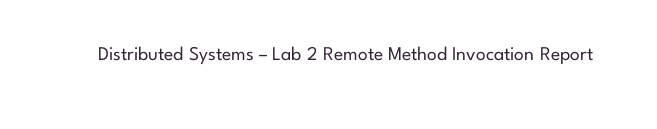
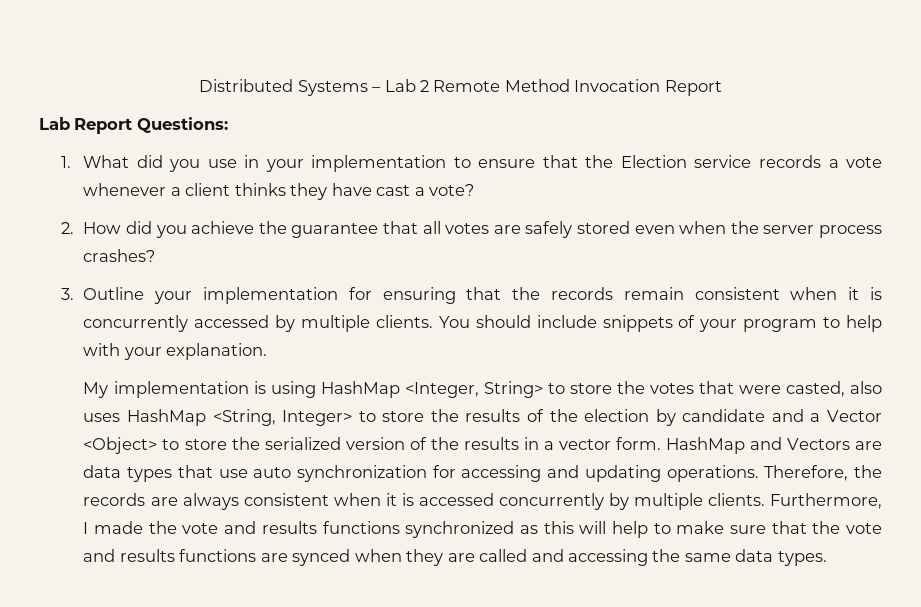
(593, 56) none -> [39,117,228,134] [61,155,883,172] [83,183,475,200] [61,221,882,238] [83,249,156,262] [61,287,882,304] [83,315,883,332] [83,343,268,360] [83,381,882,398] [83,409,882,426] [83,437,882,454] [83,465,882,482] [83,493,882,510] [83,521,882,538] [83,549,827,566] // Lab Report Questions: // 1. What did you use in your implementation to ensure that the Election service records a vote whenever a client thinks they have cast a vote? // 2. How did you achieve the guarantee that all votes are safely stored even when the server process crashes? // 3. Outline your implementation for ensuring that the records remain consistent when it is concurrently accessed by multiple clients. You should include snippets of your program to help with your explanation. // My implementation is using HashMap <Integer, String> to store the votes that were casted, also uses HashMap <String, Integer> to store the results of the election by candidate and a Vector <Object> to store the serialized version of the results in a vector form. HashMap and Vectors are data types that use auto synchronization for accessing and updating operations. Therefore, the records are always consistent when it is accessed concurrently by multiple clients. Furthermore, I made the vote and results functions synchronized as this will help to make sure that the vote and results functions are synced when they are called and accessing the same data types.

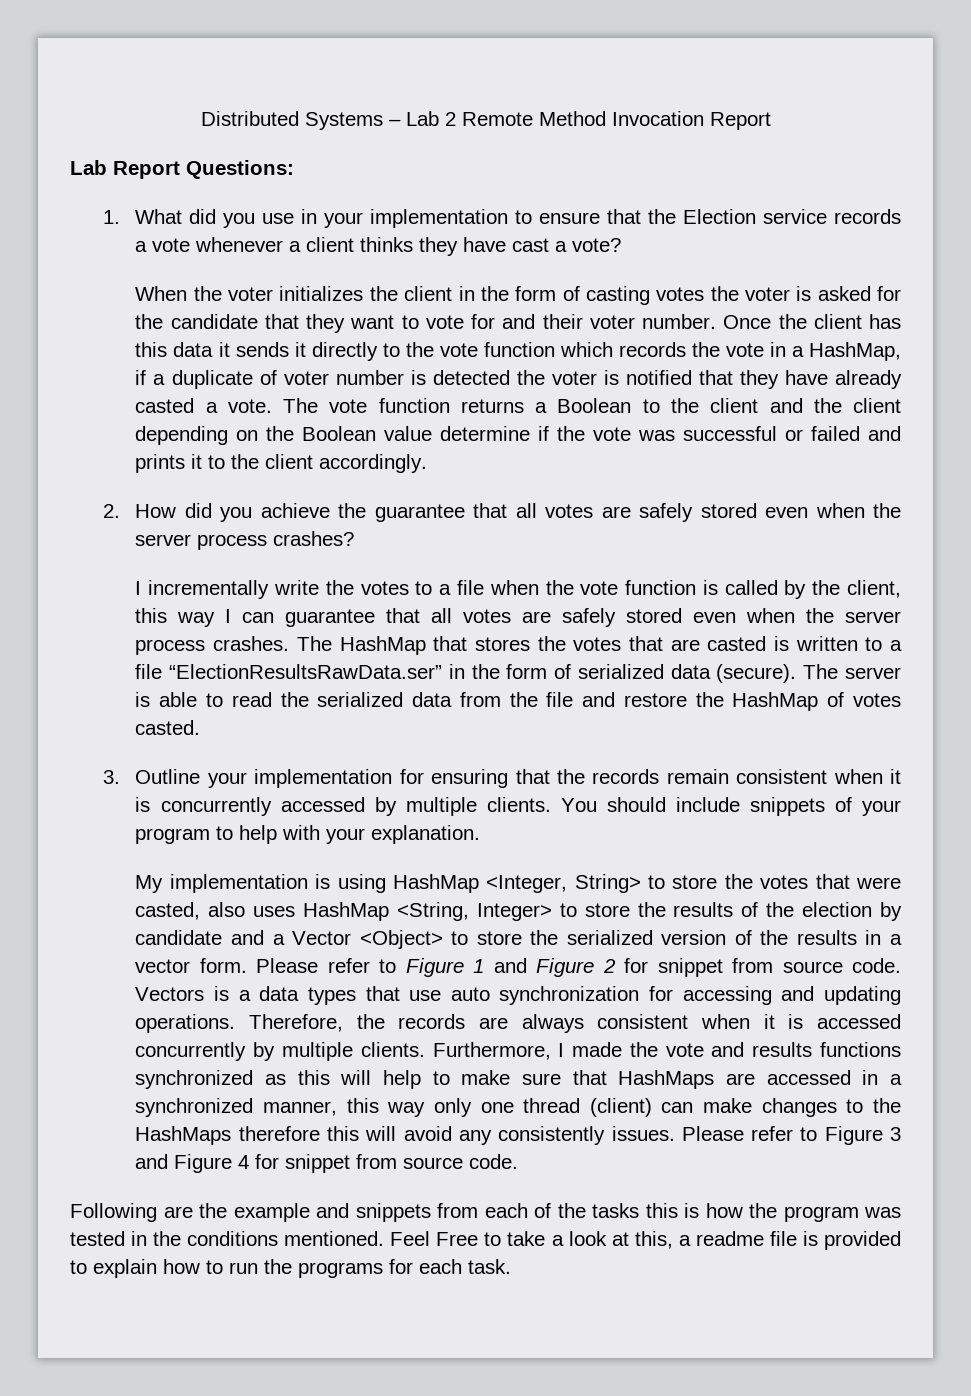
(475, 190) none -> [135,286,902,305] [135,314,902,333] [135,342,902,361] [135,370,903,389] [135,398,902,413] [135,426,902,445] [135,454,428,473] // When the voter initializes the client in the form of casting votes the voter is asked for the candidate that they want to vote for and their voter number. Once the client has this data it sends it directly to the vote function which records the vote in a HashMap, if a duplicate of voter number is detected the voter is notified that they have already casted a vote. The vote function returns a Boolean to the client and the client depending on the Boolean value determine if the vote was successful or failed and prints it to the client accordingly.
(156, 255) none -> [135,580,901,599] [135,608,901,627] [135,636,902,655] [135,664,902,683] [135,692,902,711] [135,720,201,735] // I incrementally write the votes to a file when the vote function is called by the client, this way I can guarantee that all votes are safely stored even when the server process crashes. The HashMap that stores the votes that are casted is written to a file “ElectionResultsRawData.ser” in the form of serialized data (secure). The server is able to read the serialized data from the file and restore the HashMap of votes casted.
[665,437,882,454] HashMap and Vectors are -> [256,958,901,977] [135,986,251,1001] Please refer to Figure 1 and Figure 2 for snippet from source code. Vectors is a
[812,521,882,534] [83,549,827,566] the vote and results functions are synced when they are called and accessing the same data types. -> [618,1070,902,1089] [135,1098,902,1117] [135,1126,901,1145] [135,1154,519,1173] [70,1203,901,1222] [70,1231,901,1250] [70,1259,511,1278] HashMaps are accessed in a synchronized manner, this way only one thread (client) can make changes to the HashMaps therefore this will avoid any consistently issues. Please refer to Figure 3 and Figure 4 for snippet from source code. // Following are the example and snippets from each of the tasks this is how the program was tested in the conditions mentioned. Feel Free to take a look at this, a readme file is provided to explain how to run the programs for each task.

